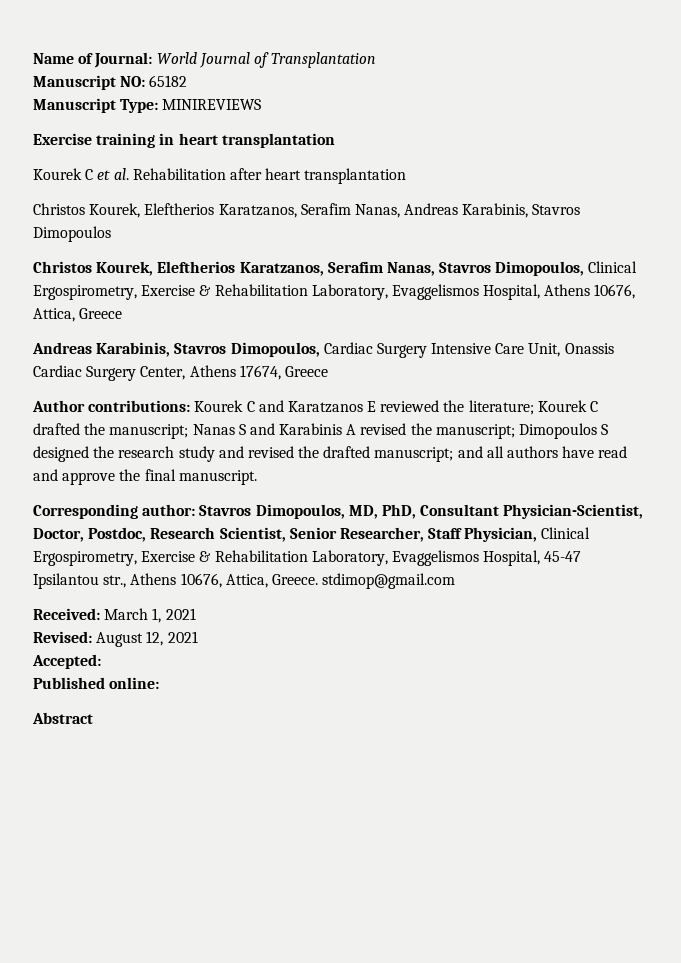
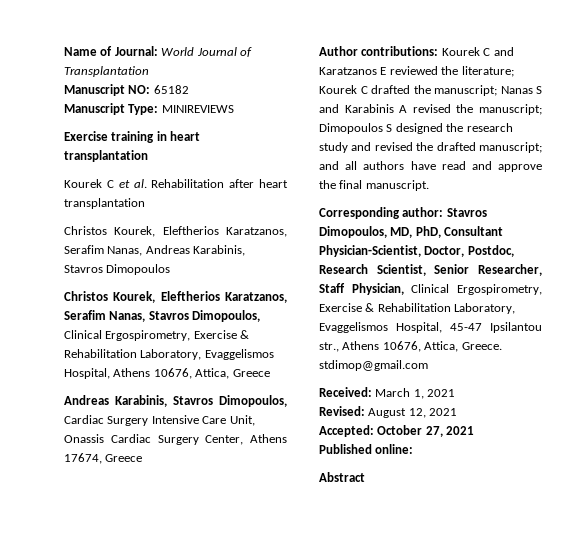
(101, 661) none -> [377,425,475,437] October 27, 2021

